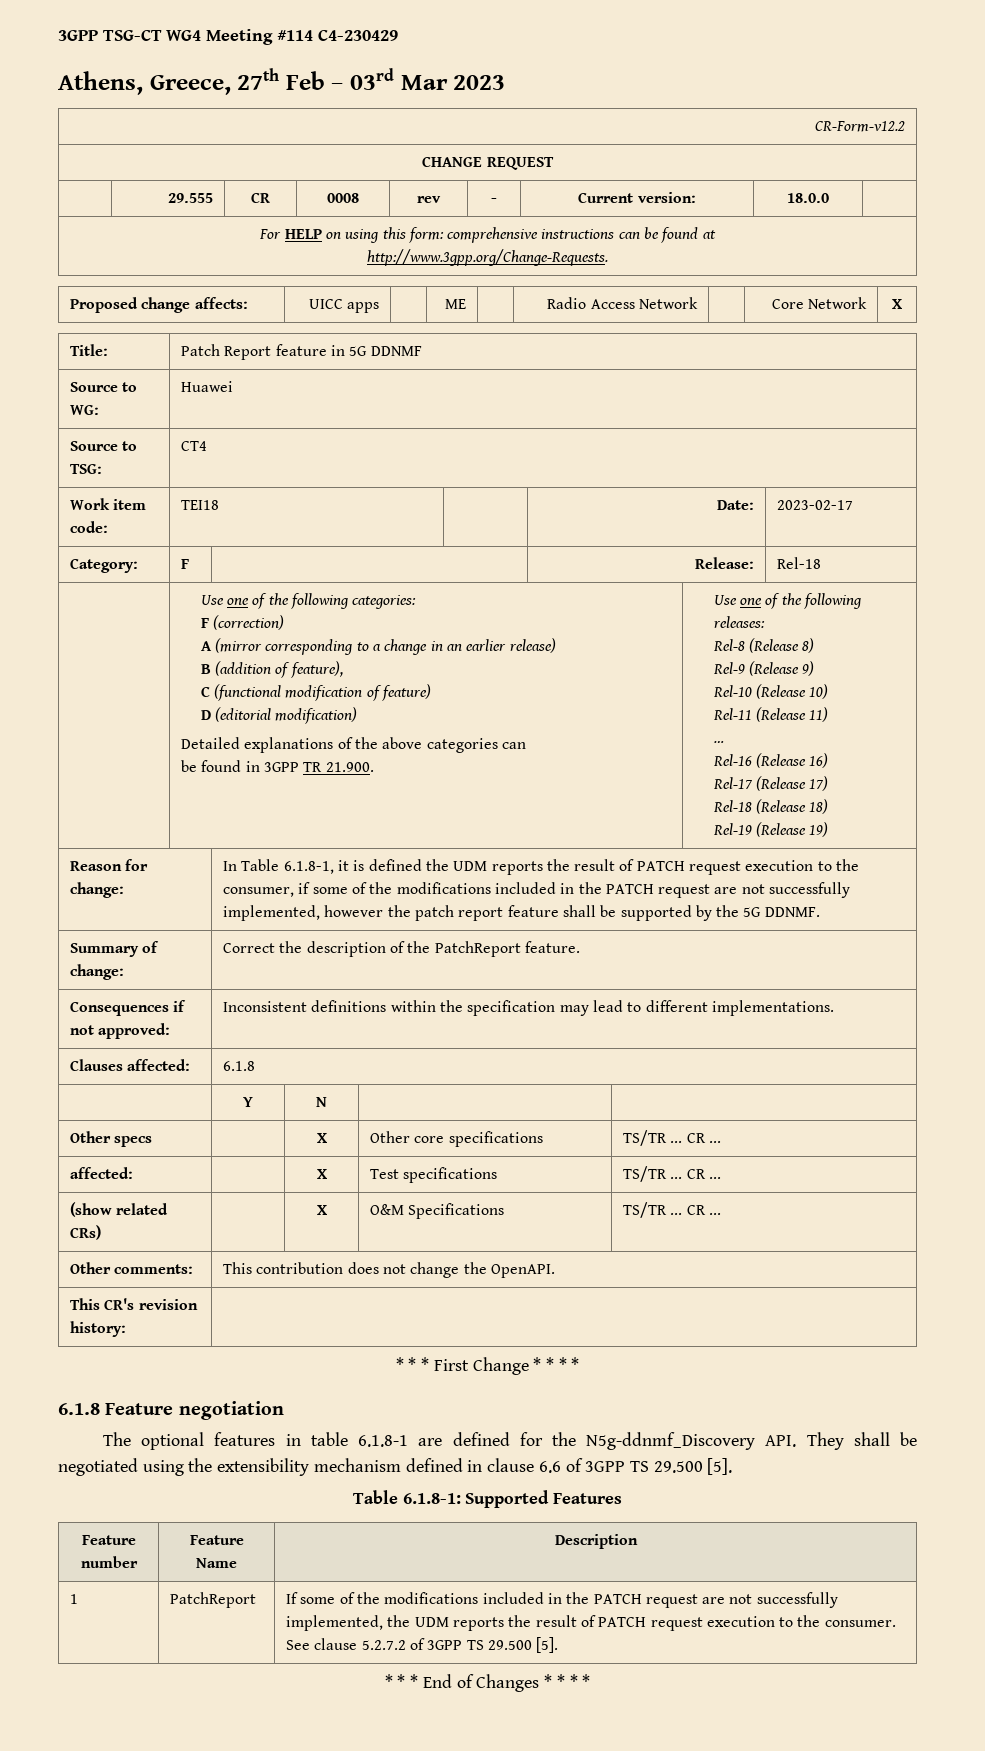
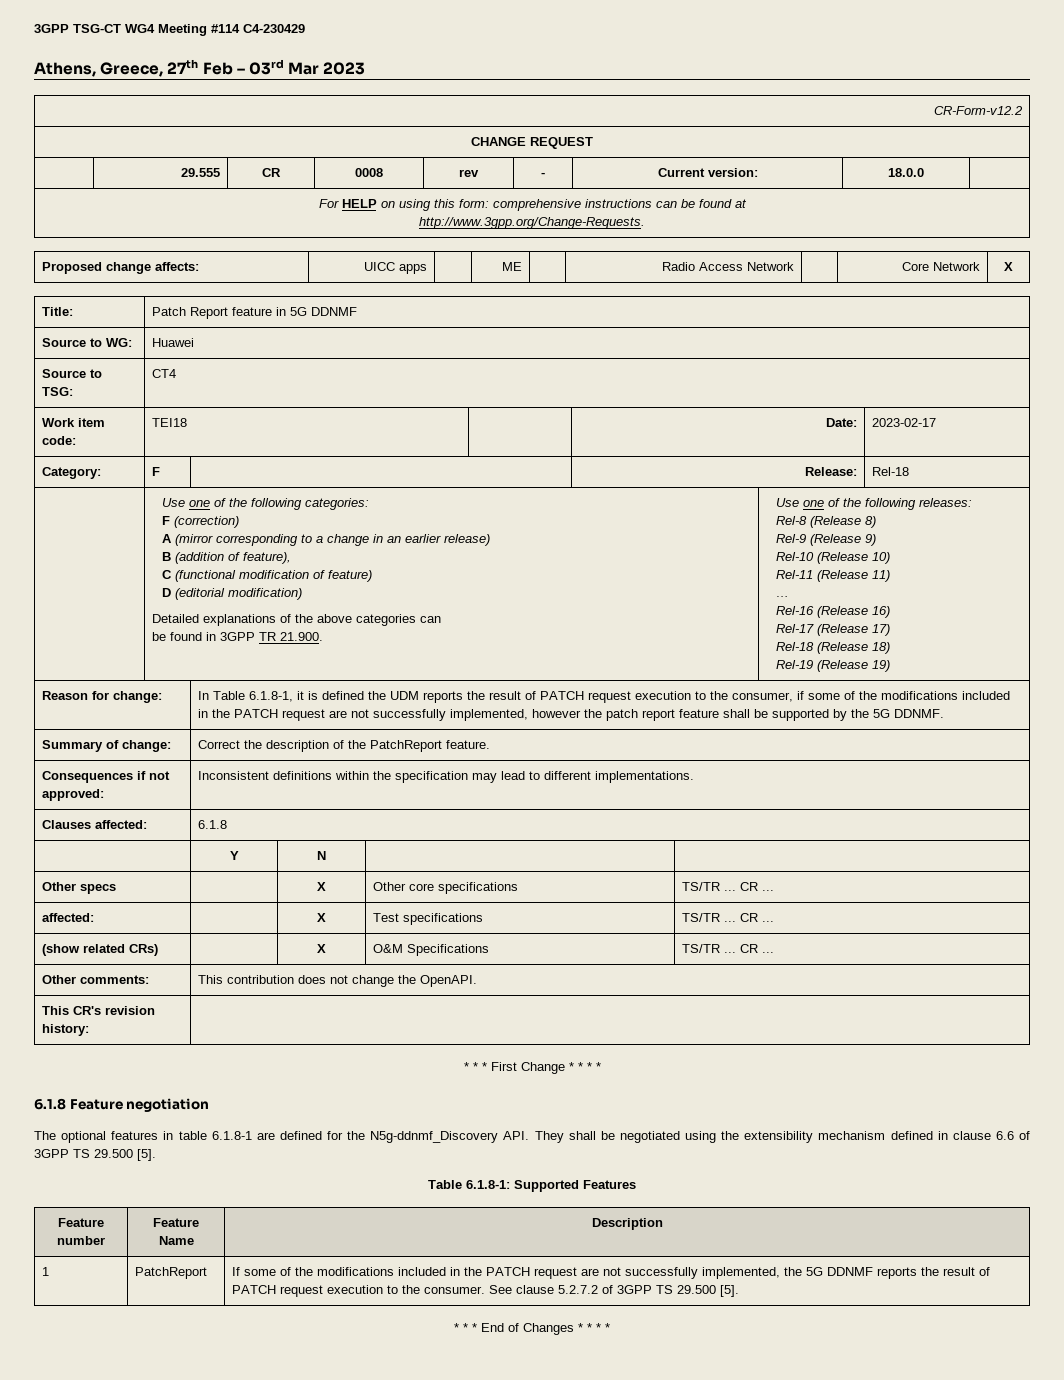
[414,1617,449,1627] UDM -> [806,1267,874,1276] 5G DDNMF

